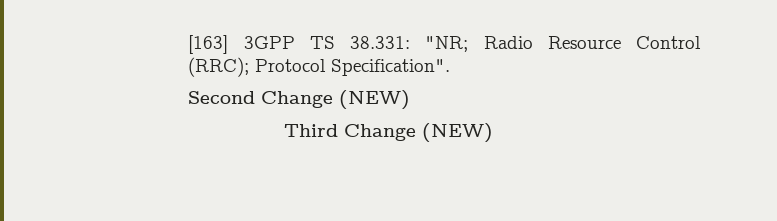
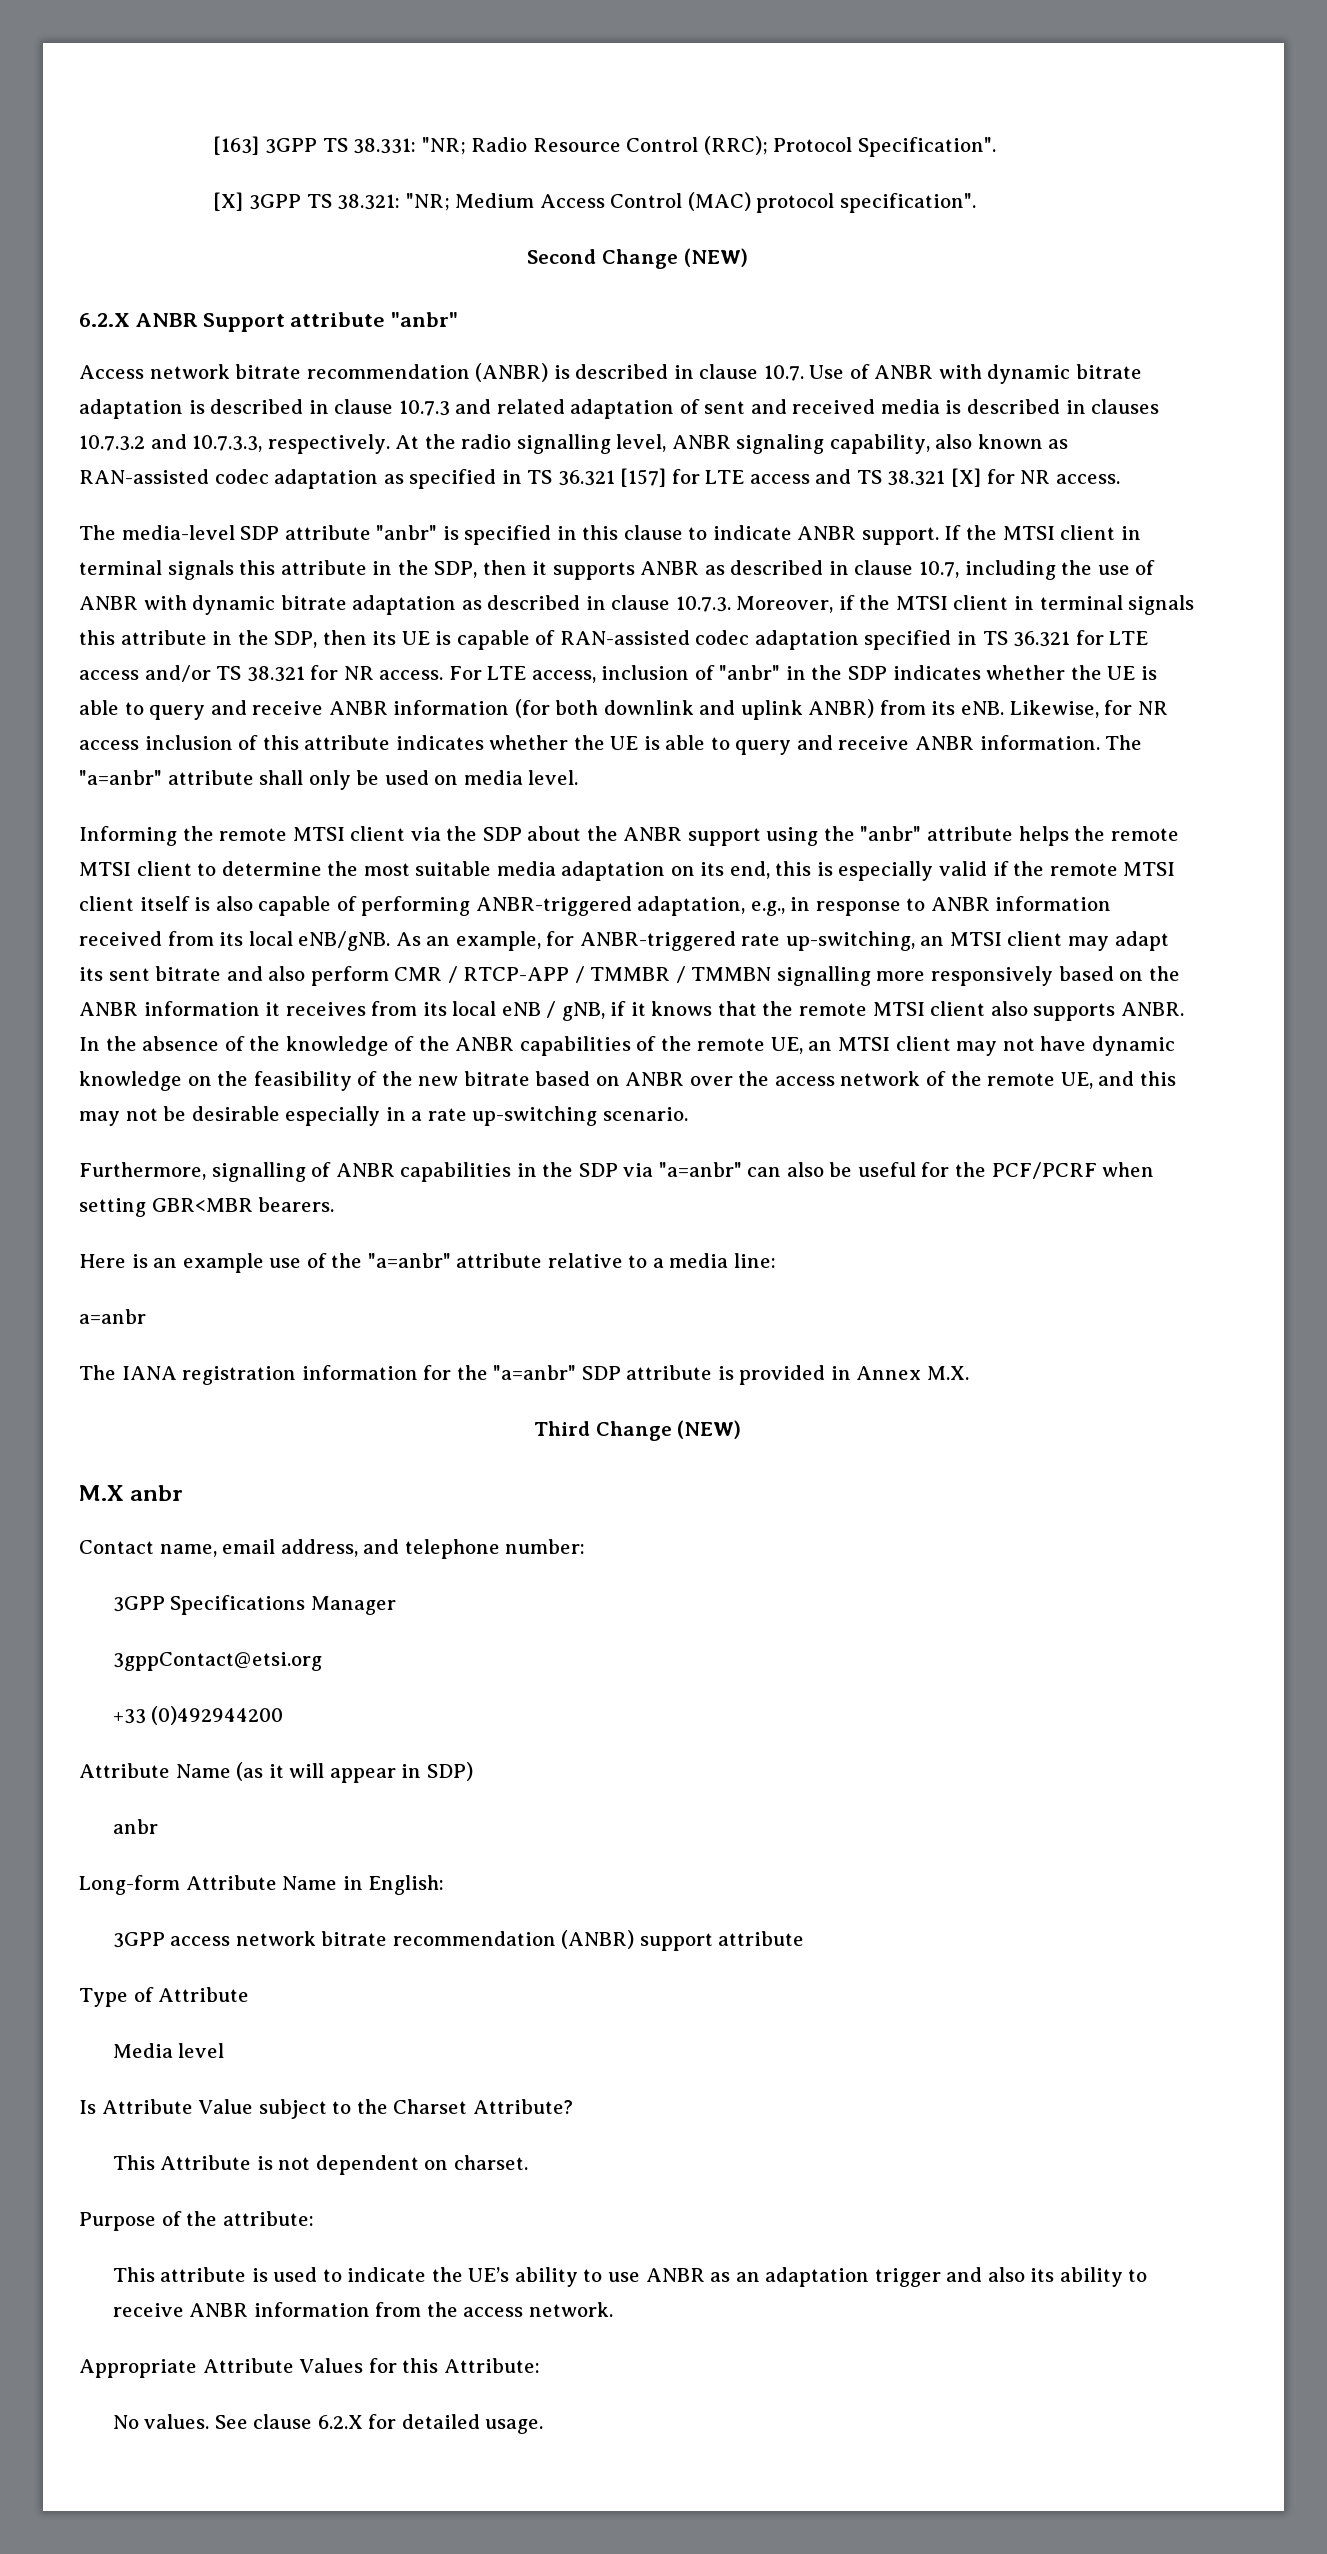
[188,90,411,110] [284,123,493,143] Second Change (NEW) // Third Change (NEW) -> [213,192,976,213] [527,248,748,269] [79,312,459,332] [79,363,1143,384] [79,399,1160,419] [79,434,1069,454] [79,468,1120,489] [79,525,1141,545] [79,560,1156,580] [79,595,1195,615] [79,630,1149,650] [79,665,1157,683] [79,699,1168,720] [79,735,1143,755] [79,770,579,790] [79,826,1179,846] [79,861,1176,881] [79,896,1112,916] [79,931,1169,951] [79,966,1180,986] [79,1001,1184,1021] [79,1036,1175,1056] [79,1071,1176,1091] [79,1106,688,1126] [79,1162,1155,1182] [79,1197,335,1217] [79,1253,776,1273] [79,1309,146,1324] [79,1365,969,1385] [533,1420,742,1441] [79,1485,184,1501] [79,1539,586,1559] [112,1595,396,1615] [112,1652,322,1671] [112,1706,284,1725] [79,1762,473,1783] [112,1819,158,1834] [79,1875,445,1895] [112,1930,805,1951] [79,1987,250,2007] [112,2043,225,2058] [79,2099,573,2119] [112,2155,528,2175] [79,2211,314,2231] [112,2267,1148,2287] [112,2302,613,2317] [79,2358,540,2378] [112,2414,544,2434] [X] 3GPP TS 38.321: "NR; Medium Access Control (MAC) protocol specification". // Second Change (NEW) // 6.2.X ANBR Support attribute "anbr" // Access network bitrate recommendation (ANBR) is described in clause 10.7. Use of ANBR with dynamic bitrate adaptation is described in clause 10.7.3 and related adaptation of sent and received media is described in clauses 10.7.3.2 and 10.7.3.3, respectively. At the radio signalling level, ANBR signaling capability, also known as RAN-assisted codec adaptation as specified in TS 36.321 [157] for LTE access and TS 38.321 [X] for NR access. // The media-level SDP attribute "anbr" is specified in this clause to indicate ANBR support. If the MTSI client in terminal signals this attribute in the SDP, then it supports ANBR as described in clause 10.7, including the use of ANBR with dynamic bitrate adaptation as described in clause 10.7.3. Moreover, if the MTSI client in terminal signals this attribute in the SDP, then its UE is capable of RAN-assisted codec adaptation specified in TS 36.321 for LTE access and/or TS 38.321 for NR access. For LTE access, inclusion of "anbr" in the SDP indicates whether the UE is able to query and receive ANBR information (for both downlink and uplink ANBR) from its eNB. Likewise, for NR access inclusion of this attribute indicates whether the UE is able to query and receive ANBR information. The "a=anbr" attribute shall only be used on media level. // Informing the remote MTSI client via the SDP about the ANBR support using the "anbr" attribute helps the remote MTSI client to determine the most suitable media adaptation on its end, this is especially valid if the remote MTSI client itself is also capable of performing ANBR-triggered adaptation, e.g., in response to ANBR information received from its local eNB/gNB. As an example, for ANBR-triggered rate up-switching, an MTSI client may adapt its sent bitrate and also perform CMR / RTCP-APP / TMMBR / TMMBN signalling more responsively based on the ANBR information it receives from its local eNB / gNB, if it knows that the remote MTSI client also supports ANBR. In the absence of the knowledge of the ANBR capabilities of the remote UE, an MTSI client may not have dynamic knowledge on the feasibility of the new bitrate based on ANBR over the access network of the remote UE, and this may not be desirable especially in a rate up-switching scenario. // Furthermore, signalling of ANBR capabilities in the SDP via "a=anbr" can also be useful for the PCF/PCRF when setting GBR<MBR bearers. // Here is an example use of the "a=anbr" attribute relative to a media line: // a=anbr // The IANA registration information for the "a=anbr" SDP attribute is provided in Annex M.X. // Third Change (NEW) // M.X anbr // Contact name, email address, and telephone number: // 3GPP Specifications Manager // 3gppContact@etsi.org // +33 (0)492944200 // Attribute Name (as it will appear in SDP) // anbr // Long-form Attribute Name in English: // 3GPP access network bitrate recommendation (ANBR) support attribute // Type of Attribute // Media level // Is Attribute Value subject to the Charset Attribute? // This Attribute is not dependent on charset. // Purpose of the attribute: // This attribute is used to indicate the UE’s ability to use ANBR as an adaptation trigger and also its ability to receive ANBR information from the access network. // Appropriate Attribute Values for this Attribute: // No values. See clause 6.2.X for detailed usage.

